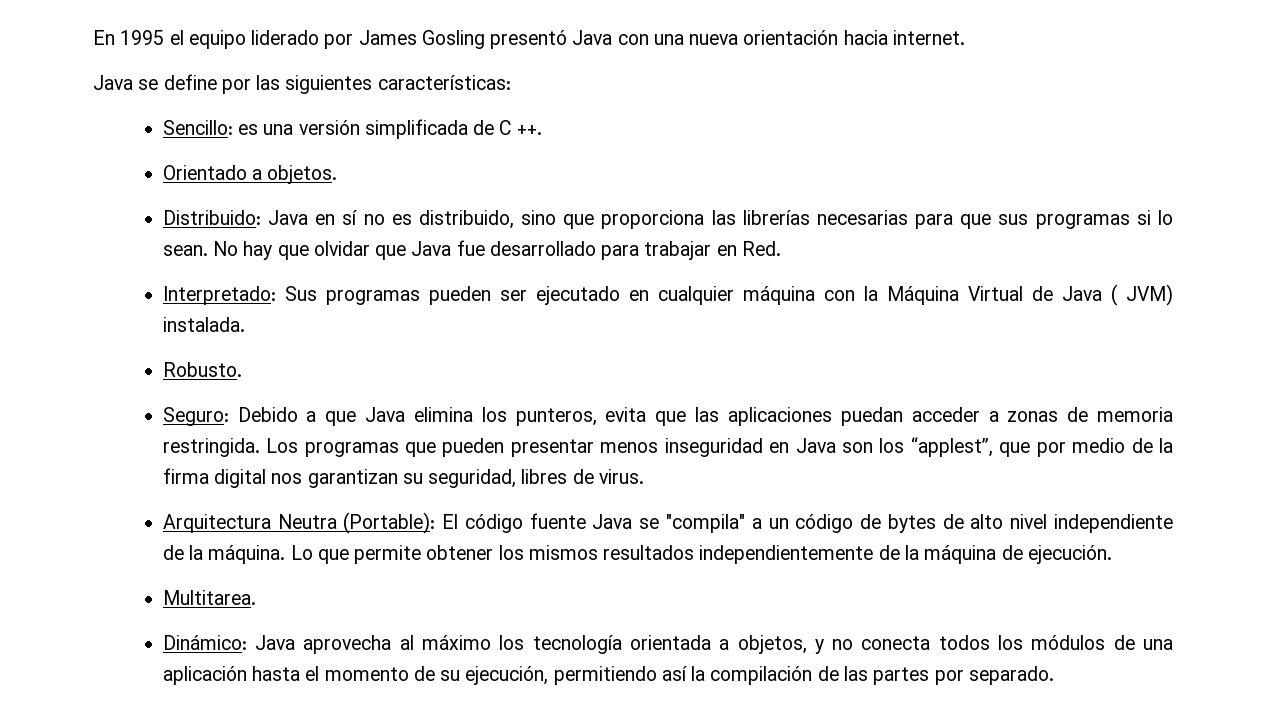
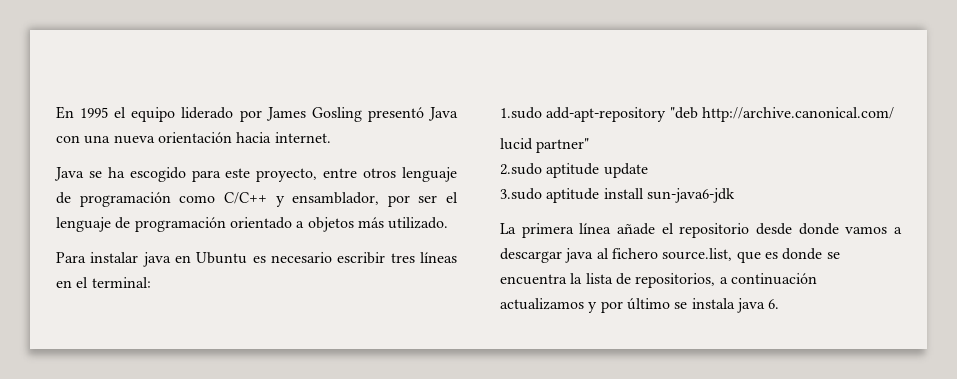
[163,74,511,94] [162,119,542,139] [162,165,338,184] [162,210,1174,229] [162,240,781,260] [162,284,1174,306] [162,317,245,332] [162,362,242,377] [162,407,1173,426] [162,437,1173,457] [162,468,644,488] [162,512,1173,534] [162,545,1112,564] [162,590,256,605] [162,635,1173,654] [162,666,1054,685] define por las siguientes características: // Sencillo: es una versión simplificada de C ++. // Orientado a objetos. // Distribuido: Java en sí no es distribuido, sino que proporciona las librerías necesarias para que sus programas si lo sean. No hay que olvidar que Java fue desarrollado para trabajar en Red. // Interpretado: Sus programas pueden ser ejecutado en cualquier máquina con la Máquina Virtual de Java ( JVM) instalada. // Robusto. // Seguro: Debido a que Java elimina los punteros, evita que las aplicaciones puedan acceder a zonas de memoria restringida. Los programas que pueden presentar menos inseguridad en Java son los “applest”, que por medio de la firma digital nos garantizan su seguridad, libres de virus. // Arquitectura Neutra (Portable): El código fuente Java se "compila" a un código de bytes de alto nivel independiente de la máquina. Lo que permite obtener los mismos resultados independientemente de la máquina de ejecución. // Multitarea. // Dinámico: Java aprovecha al máximo los tecnología orientada a objetos, y no conecta todos los módulos de una aplicación hasta el momento de su ejecución, permitiendo así la compilación de las partes por separado. -> [107,167,458,182] [56,192,458,207] [56,217,449,232] [56,252,457,267] [56,277,151,288] [500,107,894,122] [500,138,590,153] [500,163,648,178] [500,188,735,203] [500,223,902,238] [500,248,840,263] [500,273,817,288] [500,298,780,313] ha escogido para este proyecto, entre otros lenguaje de programación como C/C++ y ensamblador, por ser el lenguaje de programación orientado a objetos más utilizado. // Para instalar java en Ubuntu es necesario escribir tres líneas en el terminal: // 1.sudo add-apt-repository "deb http://archive.canonical.com/ // lucid partner" // 2.sudo aptitude update // 3.sudo aptitude install sun-java6-jdk // La primera línea añade el repositorio desde donde vamos a descargar java al fichero source.list, que es donde se encuentra la lista de repositorios, a continuación actualizamos y por último se instala java 6.

